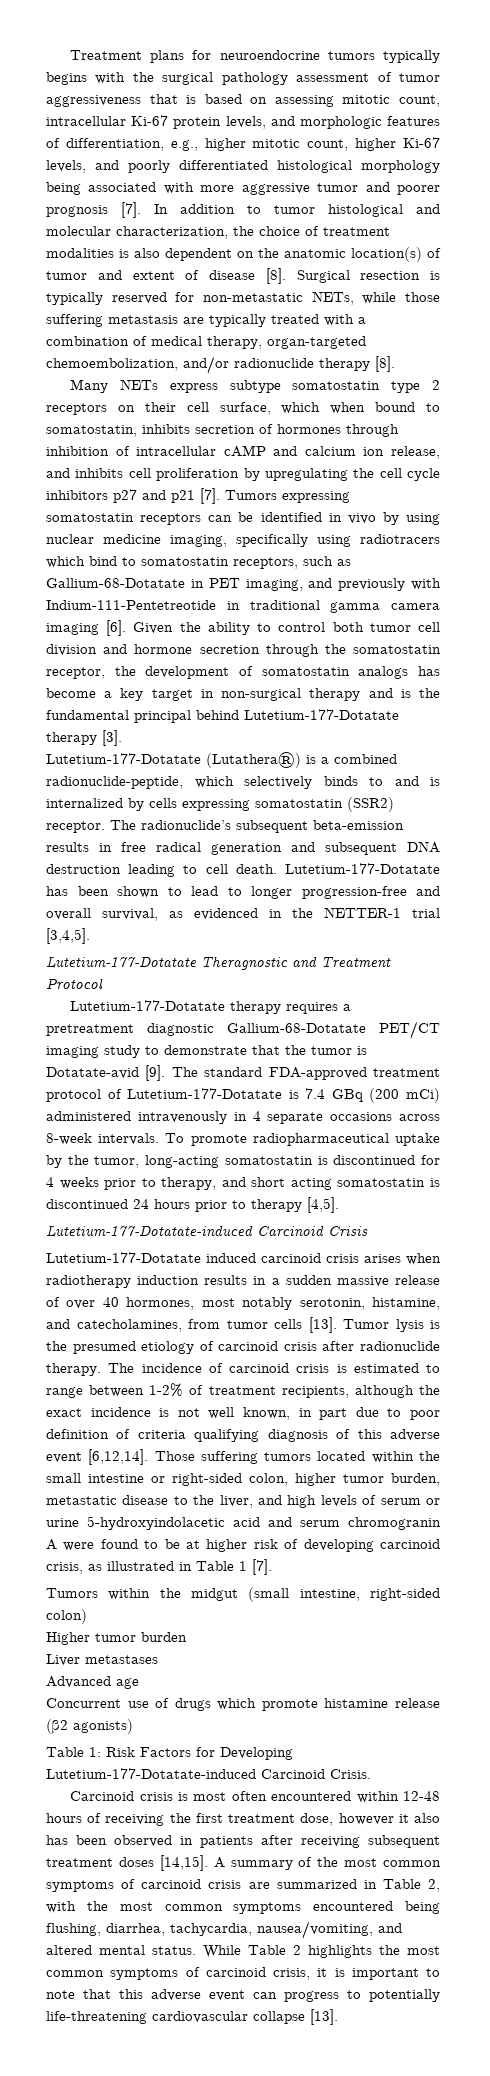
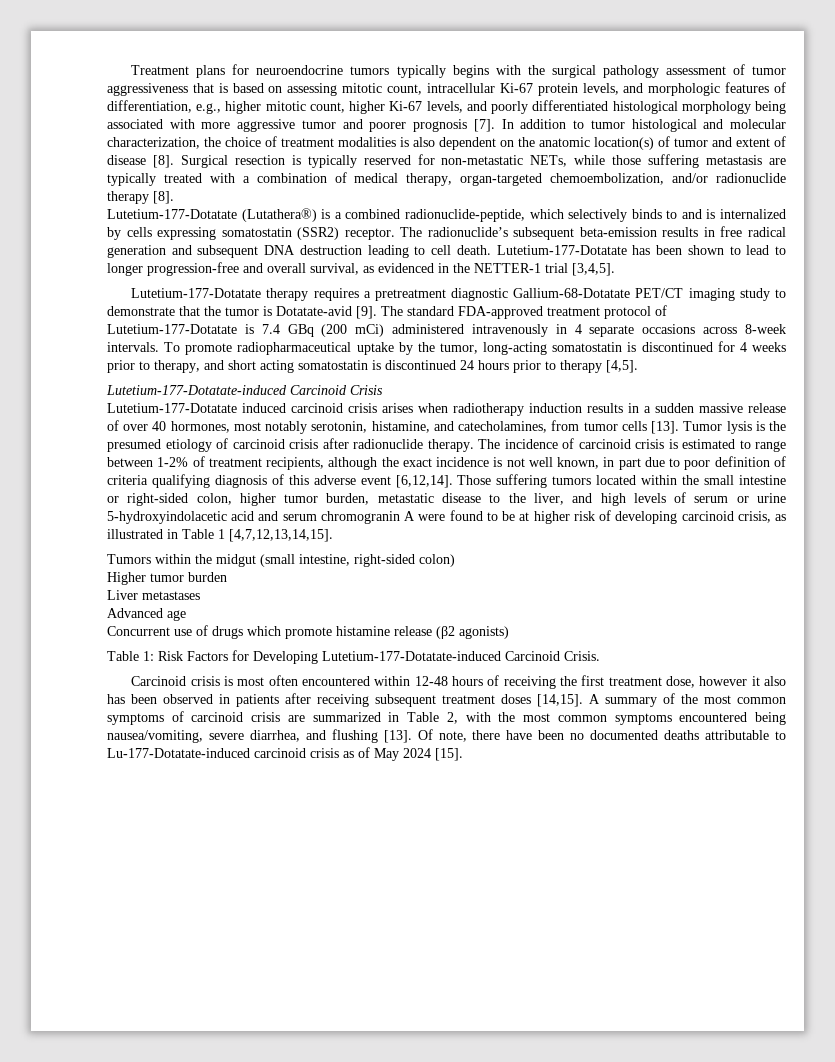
[70,379,440,393] [46,402,440,415] [46,424,399,437] [46,445,440,459] [46,468,440,481] [46,488,350,504] [46,512,440,525] [46,534,440,547] [46,556,351,569] [46,578,441,591] [46,600,440,613] [46,620,441,636] [46,644,441,657] [46,666,440,679] [46,688,441,701] [46,709,399,723] [46,730,122,746] // Many NETs express subtype somatostatin type 2 receptors on their cell surface, which when bound to somatostatin, inhibits secretion of hormones through inhibition of intracellular cAMP and calcium ion release, and inhibits cell proliferation by upregulating the cell cycle inhibitors p27 and p21 [7]. Tumors expressing somatostatin receptors can be identified in vivo by using nuclear medicine imaging, specifically using radiotracers which bind to somatostatin receptors, such as Gallium-68-Dotatate in PET imaging, and previously with Indium-111-Pentetreotide in traditional gamma camera imaging [6]. Given the ability to control both tumor cell division and hormone secretion through the somatostatin receptor, the development of somatostatin analogs has become a key target in non-surgical therapy and is the fundamental principal behind Lutetium-177-Dotatate therapy [3]. -> (174, 197) none
[46,956,391,970] [46,978,103,989] // Lutetium-177-Dotatate Theragnostic and Treatment Protocol -> (615, 269) none
[252,1559,272,1575] [7]. -> [229,529,333,542] [4,7,12,13,14,15].
[46,1921,402,1939] [46,1945,440,1958] [46,1967,440,1980] [46,1989,440,2002] [46,2009,338,2025] flushing, diarrhea, tachycardia, nausea/vomiting, and altered mental status. While Table 2 highlights the most common symptoms of carcinoid crisis, it is important to note that this adverse event can progress to potentially life-threatening cardiovascular collapse [13]. -> [107,729,786,743] [107,747,463,761] nausea/vomiting, severe diarrhea, and flushing [13]. Of note, there have been no documented deaths attributable to Lu-177-Dotatate-induced carcinoid crisis as of May 2024 [15].

